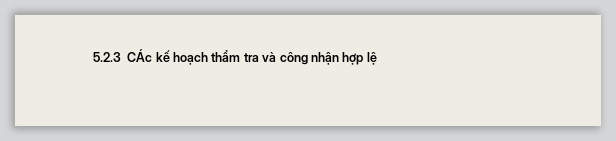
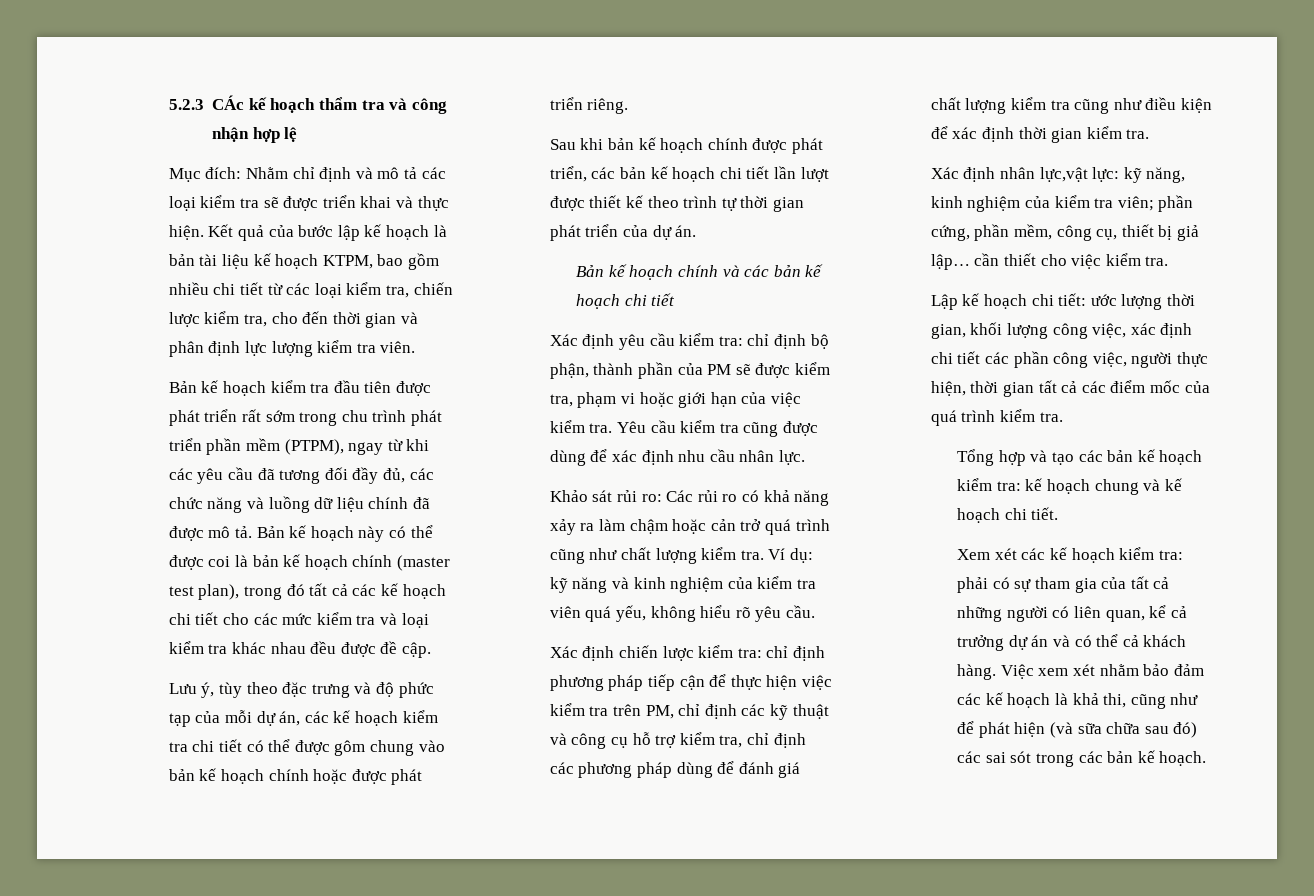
(377, 58) none -> [168,167,446,182] [168,195,449,211] [168,224,447,241] [168,253,439,270] [168,282,453,298] [168,311,418,328] [168,340,416,357] [168,380,431,396] [168,409,442,426] [168,438,430,455] [168,467,434,484] [168,496,430,513] [168,525,433,542] [168,554,450,571] [168,583,446,600] [168,612,429,628] [168,641,431,658] [168,682,434,698] [168,710,438,727] [168,739,445,756] [168,768,423,785] [549,97,629,114] [549,137,823,154] [549,166,829,182] [549,195,804,212] [549,224,697,241] [576,264,824,280] [576,293,676,309] [549,333,829,350] [549,362,830,379] [549,392,801,408] [549,420,818,437] [549,449,805,466] [549,490,830,506] [549,519,830,535] [549,547,813,564] [549,576,816,593] [549,605,815,622] [549,645,825,661] [549,674,832,691] [549,703,829,720] [549,732,806,749] [549,761,801,778] [930,97,1212,114] [930,126,1150,143] [930,167,1186,183] [930,195,1194,212] [930,224,1199,241] [930,253,1169,270] [930,293,1195,310] [930,322,1193,339] [930,351,1208,368] [930,380,1210,397] [930,409,1063,426] [957,449,1203,466] [957,478,1182,495] [957,507,1059,523] [957,547,1183,563] [957,576,1170,593] [957,605,1187,622] [957,634,1187,651] [957,664,1204,680] [957,692,1199,709] [957,721,1198,738] [957,750,1207,767] // Mục đích: Nhằm chỉ định và mô tả các loại kiểm tra sẽ được triển khai và thực hiện. Kết quả của bước lập kế hoạch là bản tài liệu kế hoạch KTPM, bao gồm nhiều chi tiết từ các loại kiểm tra, chiến lược kiểm tra, cho đến thời gian và phân định lực lượng kiểm tra viên. // Bản kế hoạch kiểm tra đầu tiên được phát triển rất sớm trong chu trình phát triển phần mềm (PTPM), ngay từ khi các yêu cầu đã tương đối đầy đủ, các chức năng và luồng dữ liệu chính đã được mô tả. Bản kế hoạch này có thể được coi là bản kế hoạch chính (master test plan), trong đó tất cả các kế hoạch chi tiết cho các mức kiểm tra và loại kiểm tra khác nhau đều được đề cập. // Lưu ý, tùy theo đặc trưng và độ phức tạp của mỗi dự án, các kế hoạch kiểm tra chi tiết có thể được gôm chung vào bản kế hoạch chính hoặc được phát triển riêng. // Sau khi bản kế hoạch chính được phát triển, các bản kế hoạch chi tiết lần lượt được thiết kế theo trình tự thời gian phát triển của dự án. // Bản kế hoạch chính và các bản kế hoạch chi tiết // Xác định yêu cầu kiểm tra: chỉ định bộ phận, thành phần của PM sẽ được kiểm tra, phạm vi hoặc giới hạn của việc kiểm tra. Yêu cầu kiểm tra cũng được dùng để xác định nhu cầu nhân lực. // Khảo sát rủi ro: Các rủi ro có khả năng xảy ra làm chậm hoặc cản trở quá trình cũng như chất lượng kiểm tra. Ví dụ: kỹ năng và kinh nghiệm của kiểm tra viên quá yếu, không hiểu rõ yêu cầu. // Xác định chiến lược kiểm tra: chỉ định phương pháp tiếp cận để thực hiện việc kiểm tra trên PM, chỉ định các kỹ thuật và công cụ hỗ trợ kiểm tra, chỉ định các phương pháp dùng để đánh giá chất lượng kiểm tra cũng như điều kiện để xác định thời gian kiểm tra. // Xác định nhân lực,vật lực: kỹ năng, kinh nghiệm của kiểm tra viên; phần cứng, phần mềm, công cụ, thiết bị giả lập… cần thiết cho việc kiểm tra. // Lập kế hoạch chi tiết: ước lượng thời gian, khối lượng công việc, xác định chi tiết các phần công việc, người thực hiện, thời gian tất cả các điểm mốc của quá trình kiểm tra. // Tổng hợp và tạo các bản kế hoạch kiểm tra: kế hoạch chung và kế hoạch chi tiết. // Xem xét các kế hoạch kiểm tra: phải có sự tham gia của tất cả những người có liên quan, kể cả trưởng dự án và có thể cả khách hàng. Việc xem xét nhằm bảo đảm các kế hoạch là khả thi, cũng như để phát hiện (và sữa chữa sau đó) các sai sót trong các bản kế hoạch.

